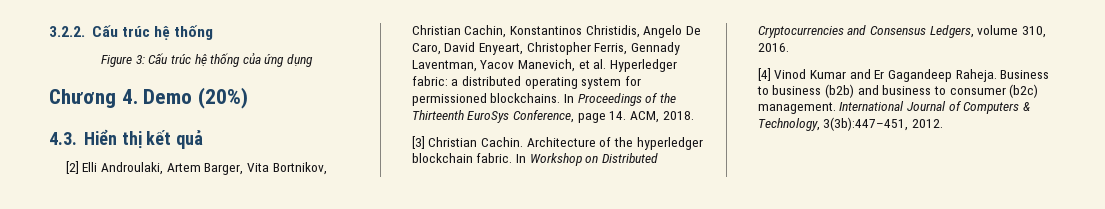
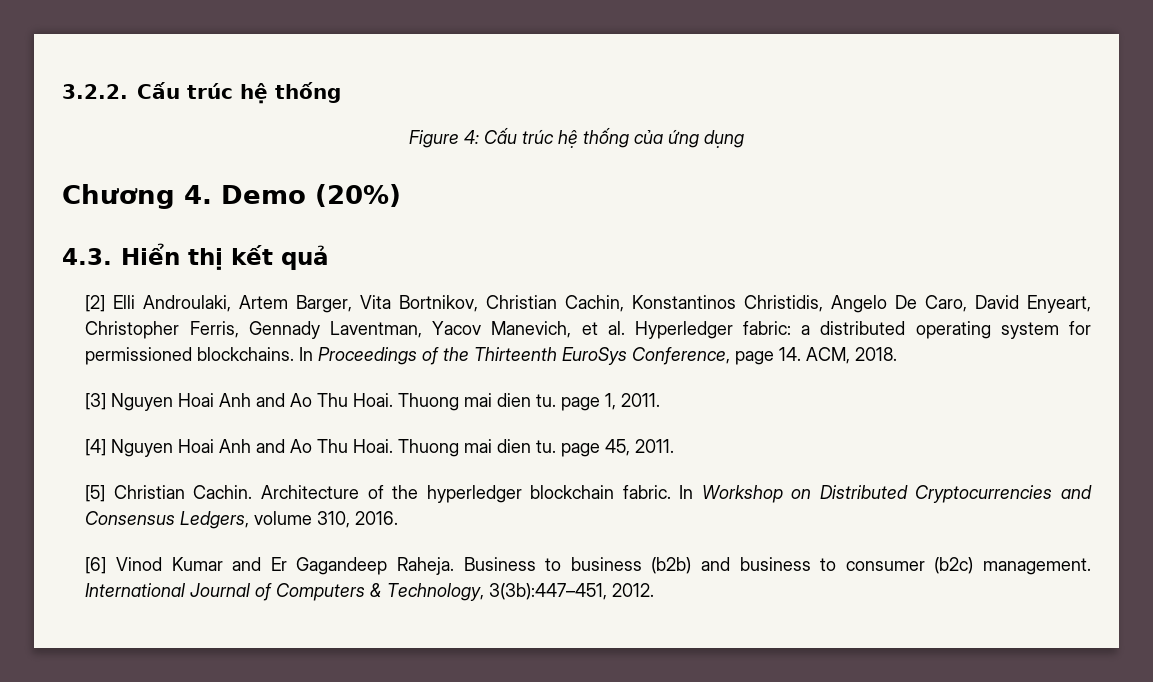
[135,55,145,64] 3: -> [464,130,479,144] 4:
(425, 142) none -> [111,393,661,411] [85,439,675,457] [85,485,106,502] Nguyen Hoai Anh and Ao Thu Hoai. Thuong mai dien tu. page 1, 2011. // [4] Nguyen Hoai Anh and Ao Thu Hoai. Thuong mai dien tu. page 45, 2011. // [5]
[757,68,771,81] [4] -> [85,557,107,574] [6]

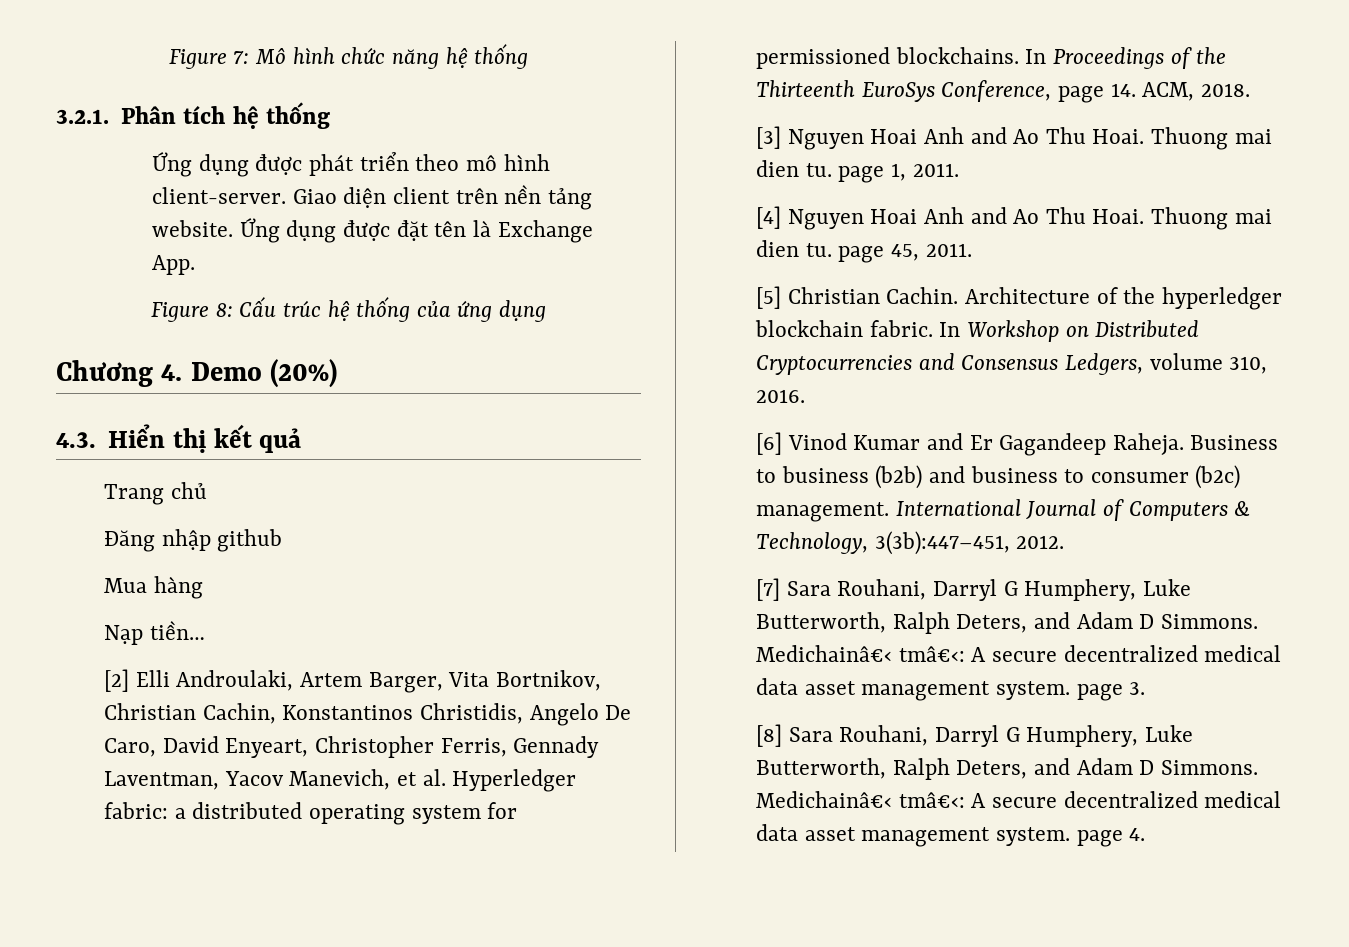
[62,82,341,104] [409,130,479,148] 3.2.2. Cấu trúc hệ thống // Figure 4: -> [168,44,529,69] [56,102,330,129] [152,152,550,177] [152,185,592,210] [152,218,593,243] [152,255,196,275] [151,302,233,322] Figure 7: Mô hình chức năng hệ thống // 3.2.1. Phân tích hệ thống // Ứng dụng được phát triển theo mô hình client-server. Giao diện client trên nền tảng website. Ứng dụng được đặt tên là Exchange App. // Figure 8:
(329, 257) none -> [104,482,207,505] [104,529,283,552] [104,576,203,599] [104,621,205,645] // Trang chủ // Đăng nhập github // Mua hàng // Nạp tiền…
(655, 590) none -> [756,578,1191,601] [756,612,1258,634] [756,645,1282,662] [756,678,1146,701] [756,724,1193,747] [756,758,1258,780] [756,791,1282,808] [756,824,1146,847] // [7] Sara Rouhani, Darryl G Humphery, Luke Butterworth, Ralph Deters, and Adam D Simmons. Medichainâ€‹ tmâ€‹: A secure decentralized medical data asset management system. page 3. // [8] Sara Rouhani, Darryl G Humphery, Luke Butterworth, Ralph Deters, and Adam D Simmons. Medichainâ€‹ tmâ€‹: A secure decentralized medical data asset management system. page 4.

